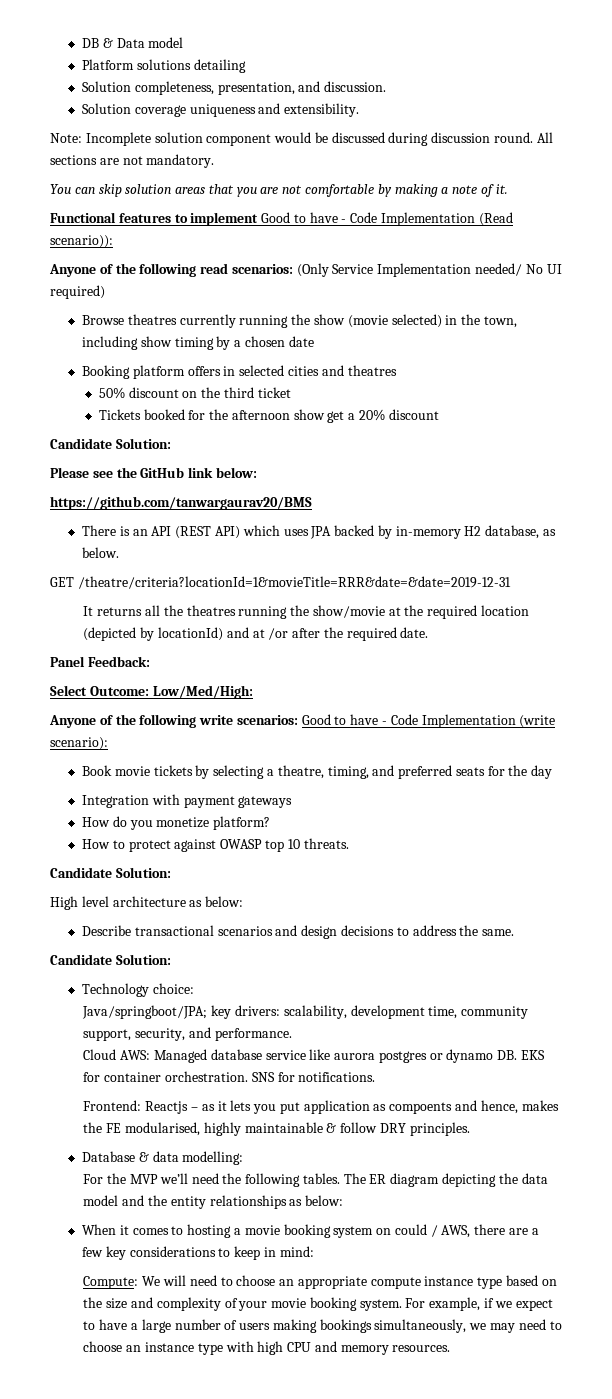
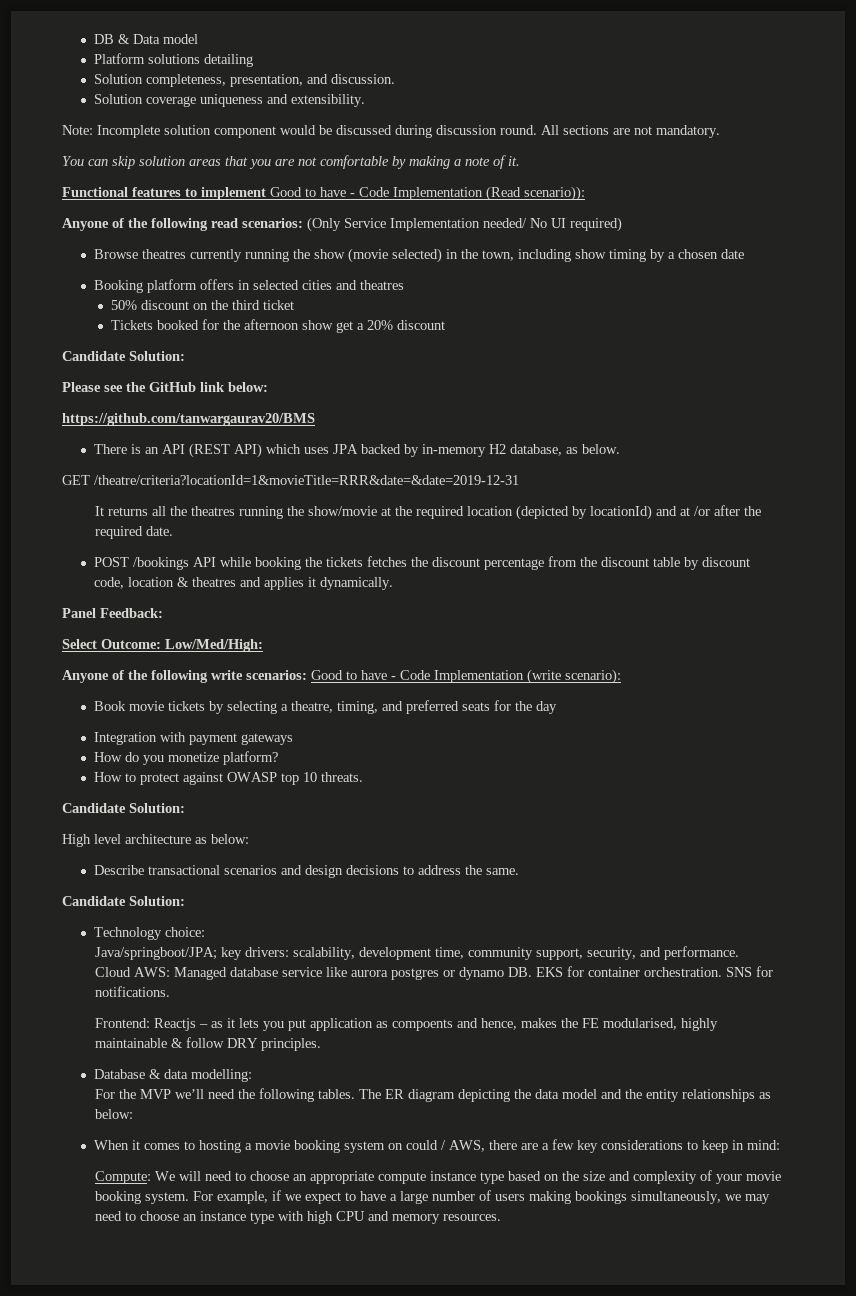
(429, 632) none -> [94,556,751,570] [94,577,394,590] // POST /bookings API while booking the tickets fetches the discount percentage from the discount table by discount code, location & theatres and applies it dynamically.

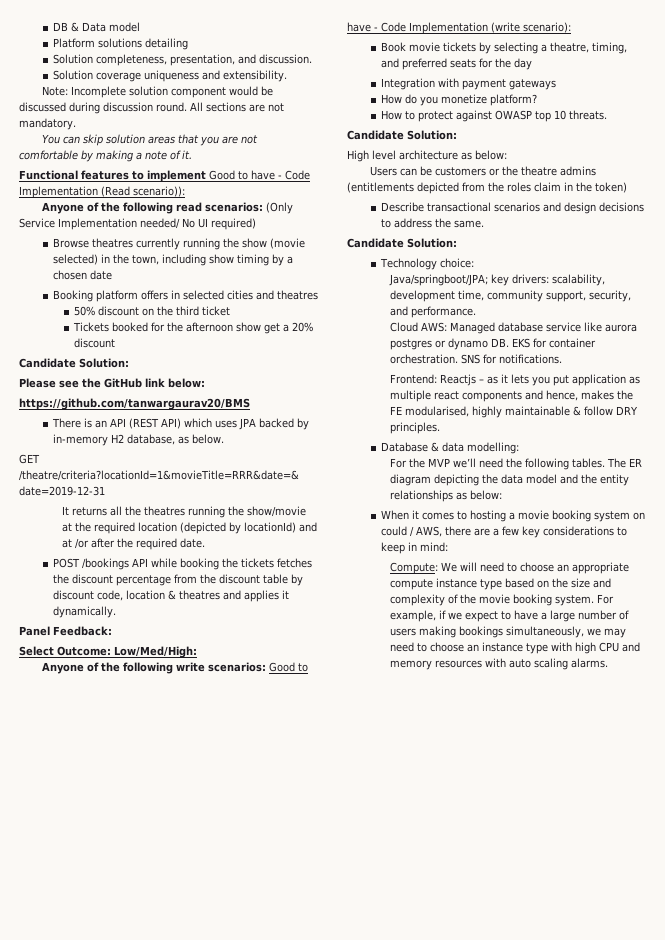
(249, 839) none -> [370,166,597,176] [347,182,627,194] // Users can be customers or the theatre admins (entitlements depicted from the roles claim in the token)
[391,1019,453,1031] compoents -> [390,390,523,402] multiple react components
[715,1174,742,1184] your -> [460,594,477,604] the
[442,1214,501,1221] resources. -> [435,658,609,670] resources with auto scaling alarms.

